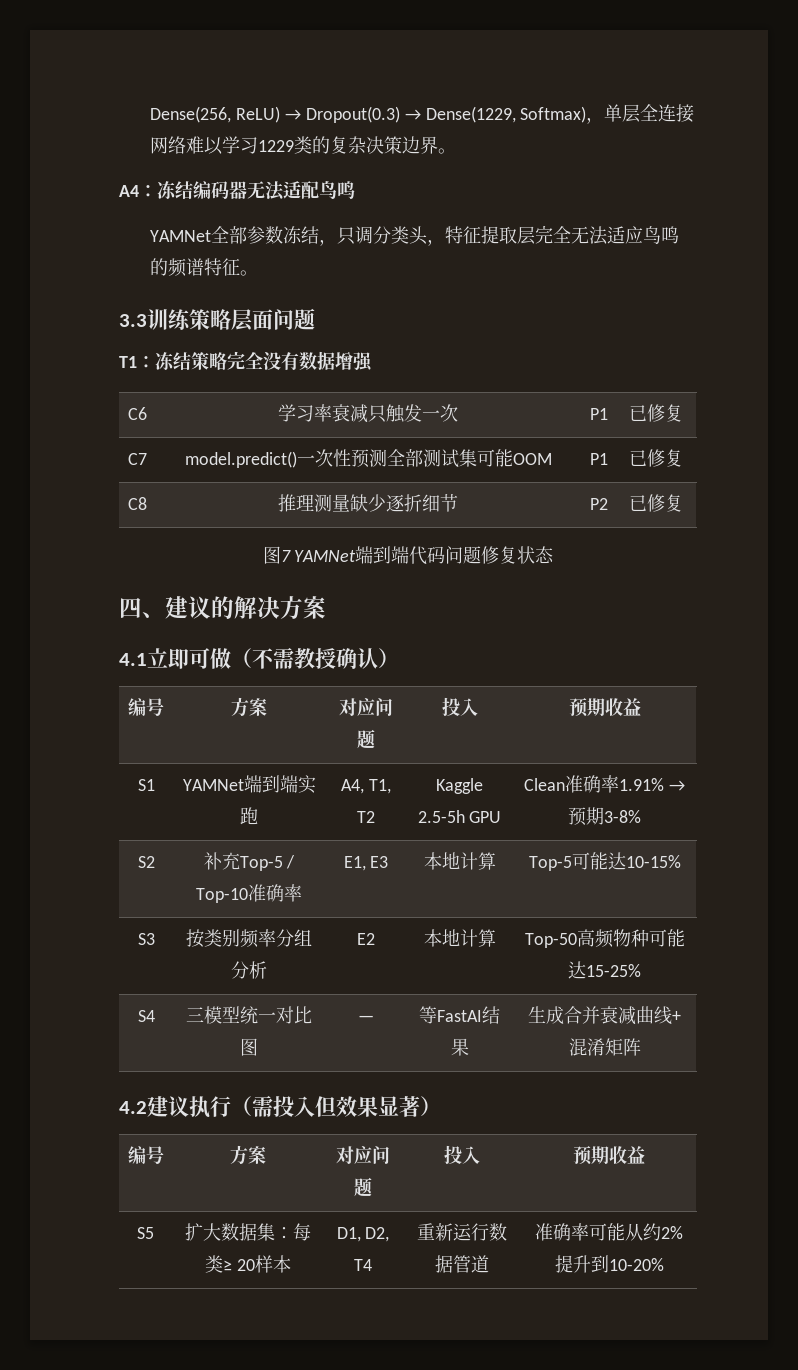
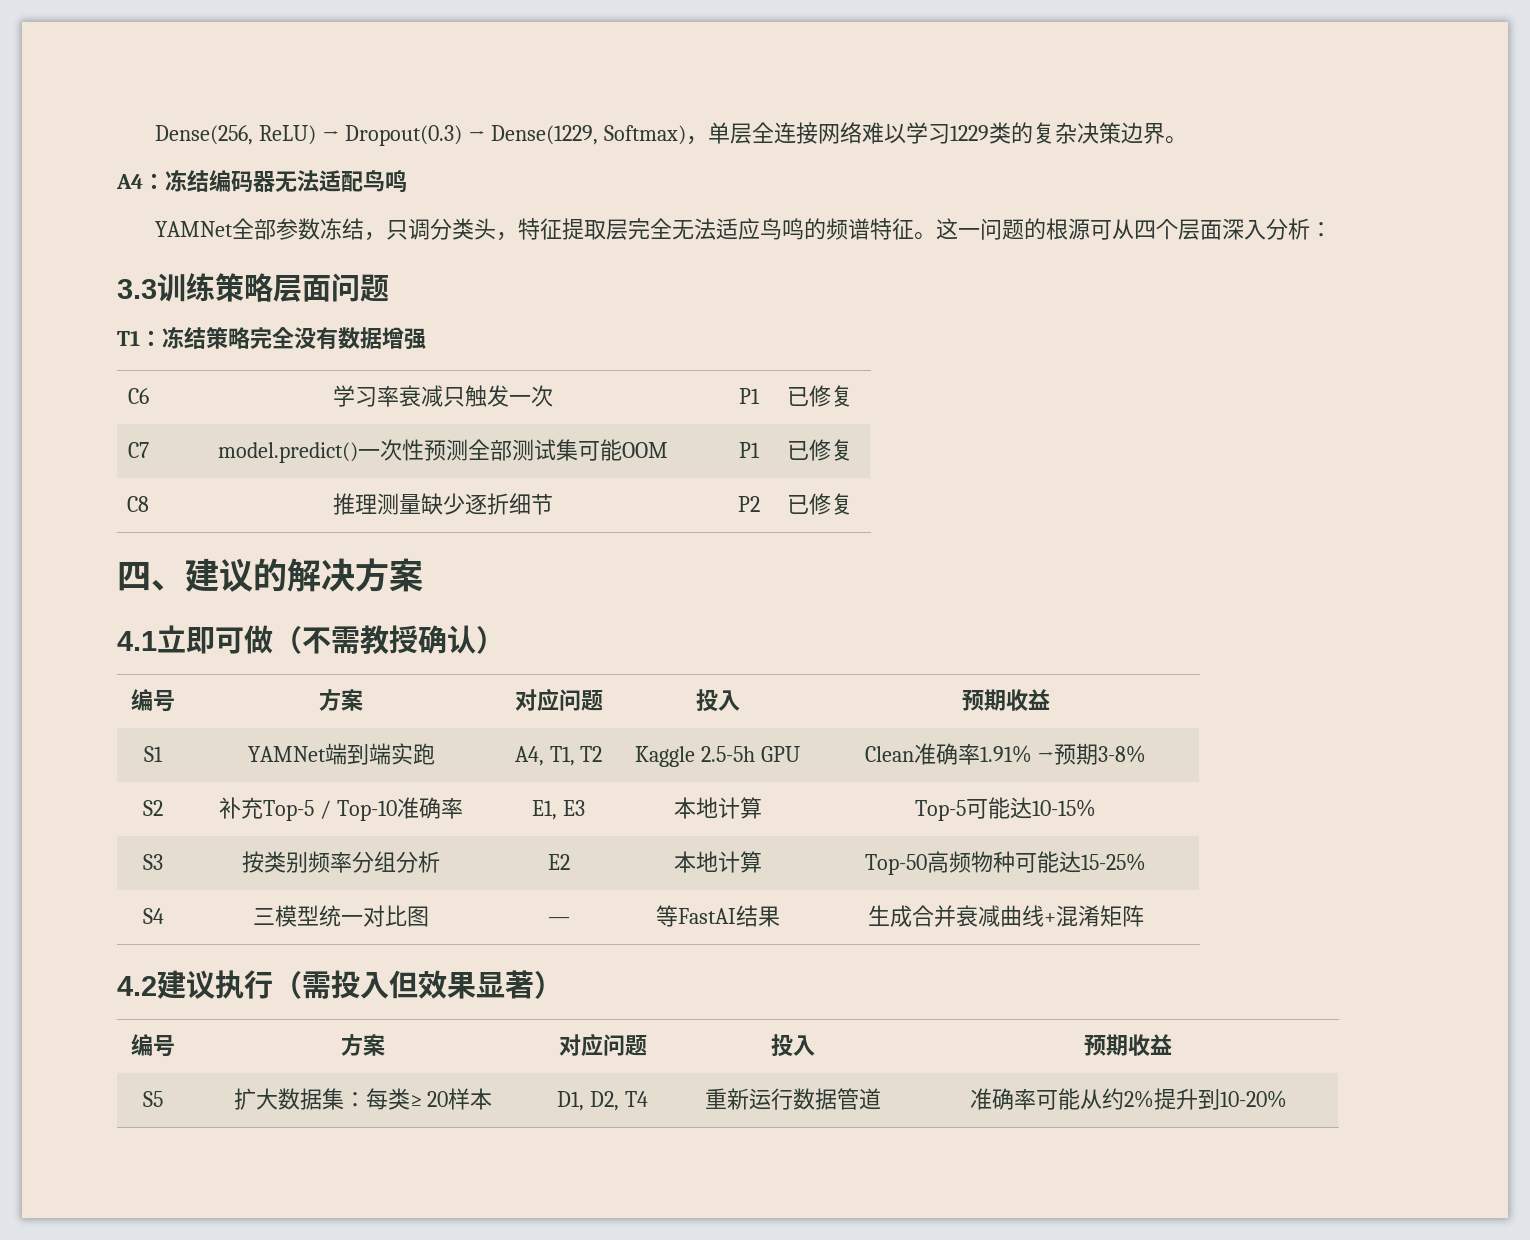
(259, 273) none -> [936,218,1333,240] 这一问题的根源可从四个层面深入分析：
[262,546,555,565] // 图7 YAMNet端到端代码问题修复状态 -> (853, 504) none

